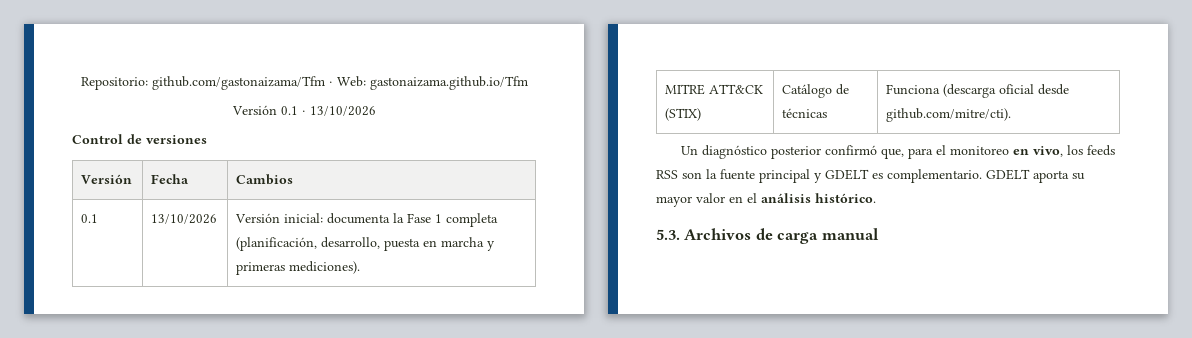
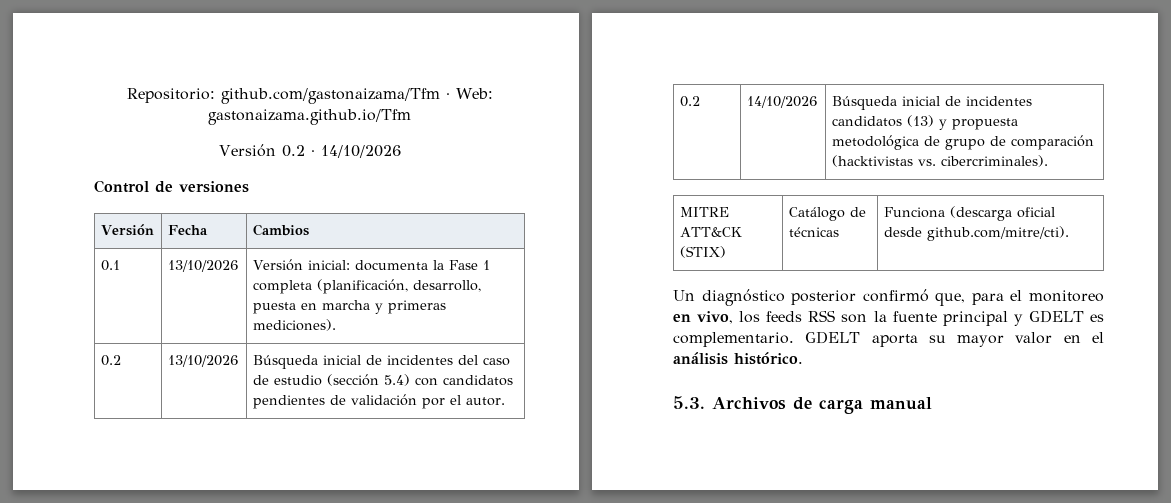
[280,106,376,116] 0.1 · 13/10/2026 -> [281,145,401,158] 0.2 · 14/10/2026
(361, 267) none -> [100,355,121,366] [167,355,238,367] [252,355,510,369] [252,374,513,386] [252,394,505,409] [679,96,700,107] [746,96,817,108] [831,96,1032,110] [831,115,1018,130] [831,135,1094,150] [831,155,1048,167] // 0.2 | 13/10/2026 | Búsqueda inicial de incidentes del caso de estudio (sección 5.4) con candidatos pendientes de validación por el autor. // 0.2 | 14/10/2026 | Búsqueda inicial de incidentes candidatos (13) y propuesta metodológica de grupo de comparación (hacktivistas vs. cibercriminales).

